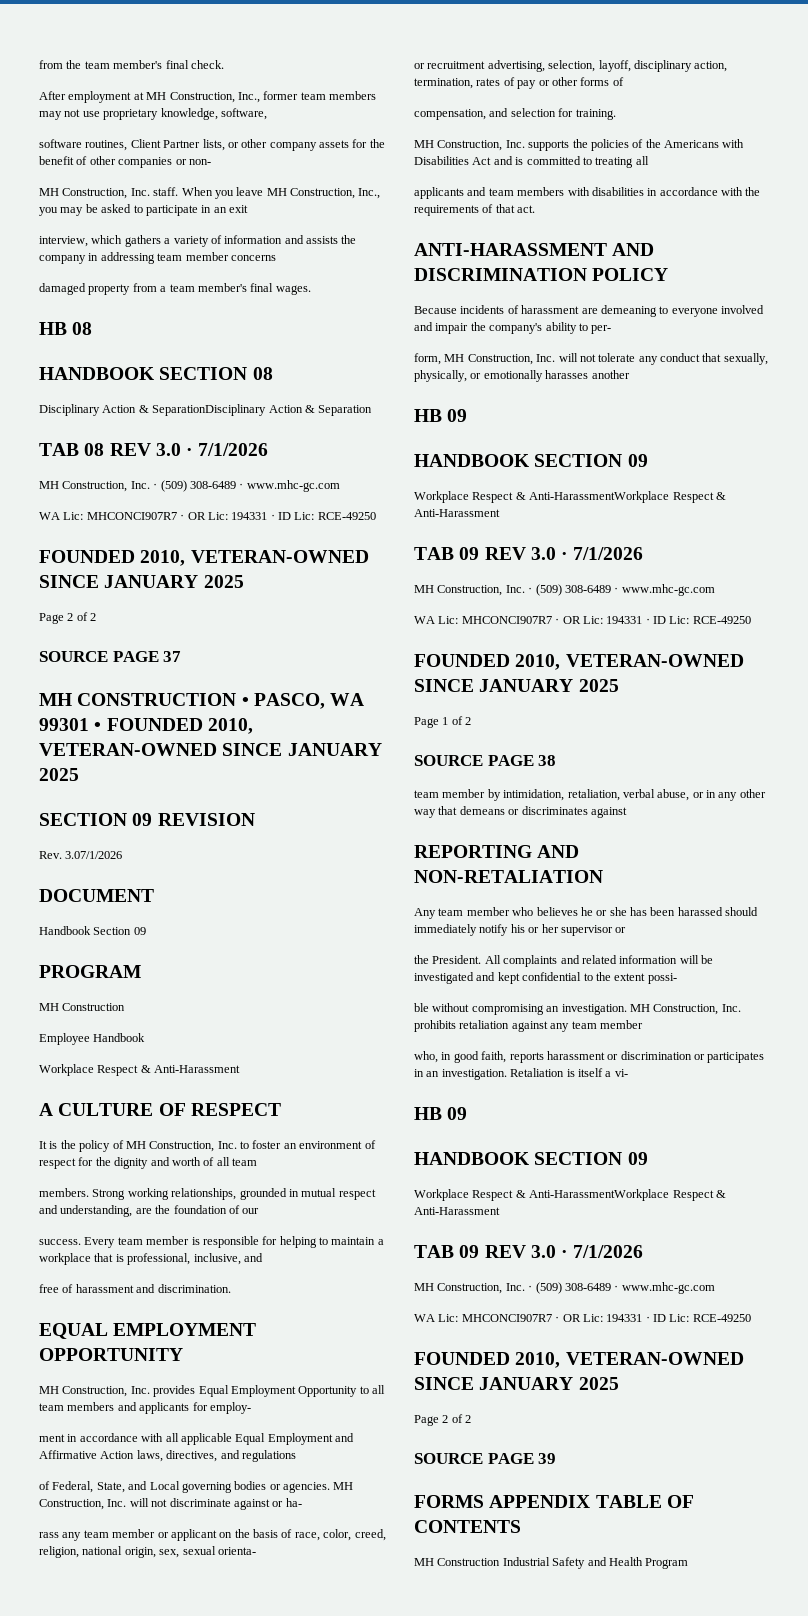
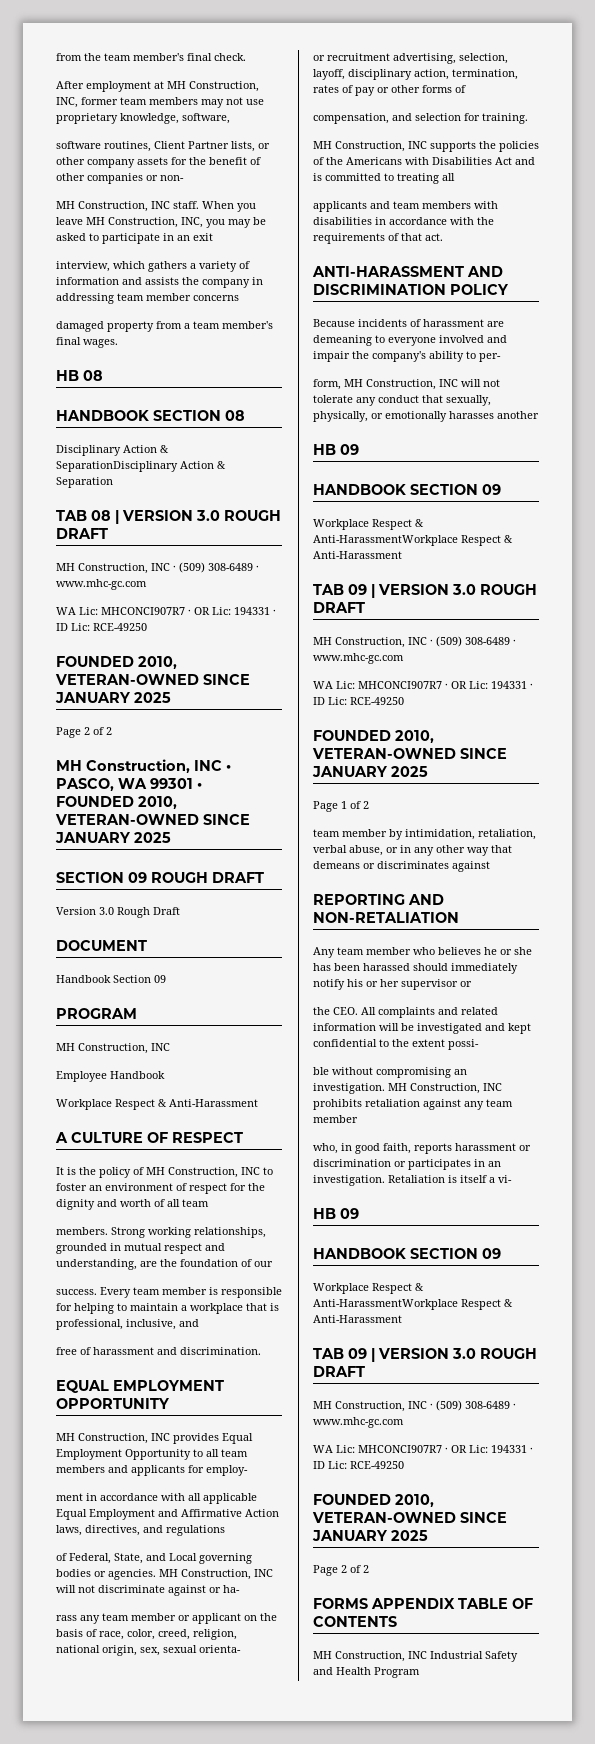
[237,92,260,103] Inc., -> [56,97,78,108] INC,
[130,188,150,196] Inc. -> [151,201,170,209] INC
[358,188,381,199] Inc., -> [181,217,203,228] INC,
[109,443,269,456] [39,481,150,492] REV 3.0 · 7/1/2026 // MH Construction, Inc. -> [115,510,281,524] [56,528,108,539] [56,563,170,574] | VERSION 3.0 ROUGH DRAFT // MH Construction, INC
[39,651,182,662] [39,693,237,706] // SOURCE PAGE 37 // MH CONSTRUCTION -> [56,759,222,773] // MH Construction, INC
[157,813,255,826] [39,851,123,859] REVISION // Rev. 3.07/1/2026 -> [151,872,264,883] [56,907,180,918] ROUGH DRAFT // Version 3.0 Rough Draft
[62,1003,126,1011] Construction -> [78,1043,170,1054] Construction, INC
[217,1141,237,1149] Inc. -> [241,1167,260,1175] INC
[130,1386,150,1394] Inc. -> [151,1433,170,1441] INC
[107,1499,127,1507] Inc. -> [254,1569,273,1577] INC
[505,140,525,148] Inc. -> [408,141,427,149] INC
[536,354,556,362] Inc. -> [439,379,458,387] INC
[484,547,644,560] [414,585,525,596] REV 3.0 · 7/1/2026 // MH Construction, Inc. -> [371,584,537,598] [313,602,365,613] [313,637,427,648] | VERSION 3.0 ROUGH DRAFT // MH Construction, INC
[414,755,557,766] // SOURCE PAGE 38 -> (369, 805) none
[432,955,482,964] President. -> [333,1007,358,1015] CEO.
[721,1004,741,1012] Inc. -> [483,1083,502,1091] INC
[484,1245,644,1258] [414,1283,525,1294] REV 3.0 · 7/1/2026 // MH Construction, Inc. -> [371,1348,537,1362] [313,1366,365,1377] [313,1401,427,1412] | VERSION 3.0 ROUGH DRAFT // MH Construction, INC
[414,1453,557,1464] // SOURCE PAGE 39 -> (369, 1569) none
[437,1558,501,1566] Construction -> [335,1651,427,1662] Construction, INC

